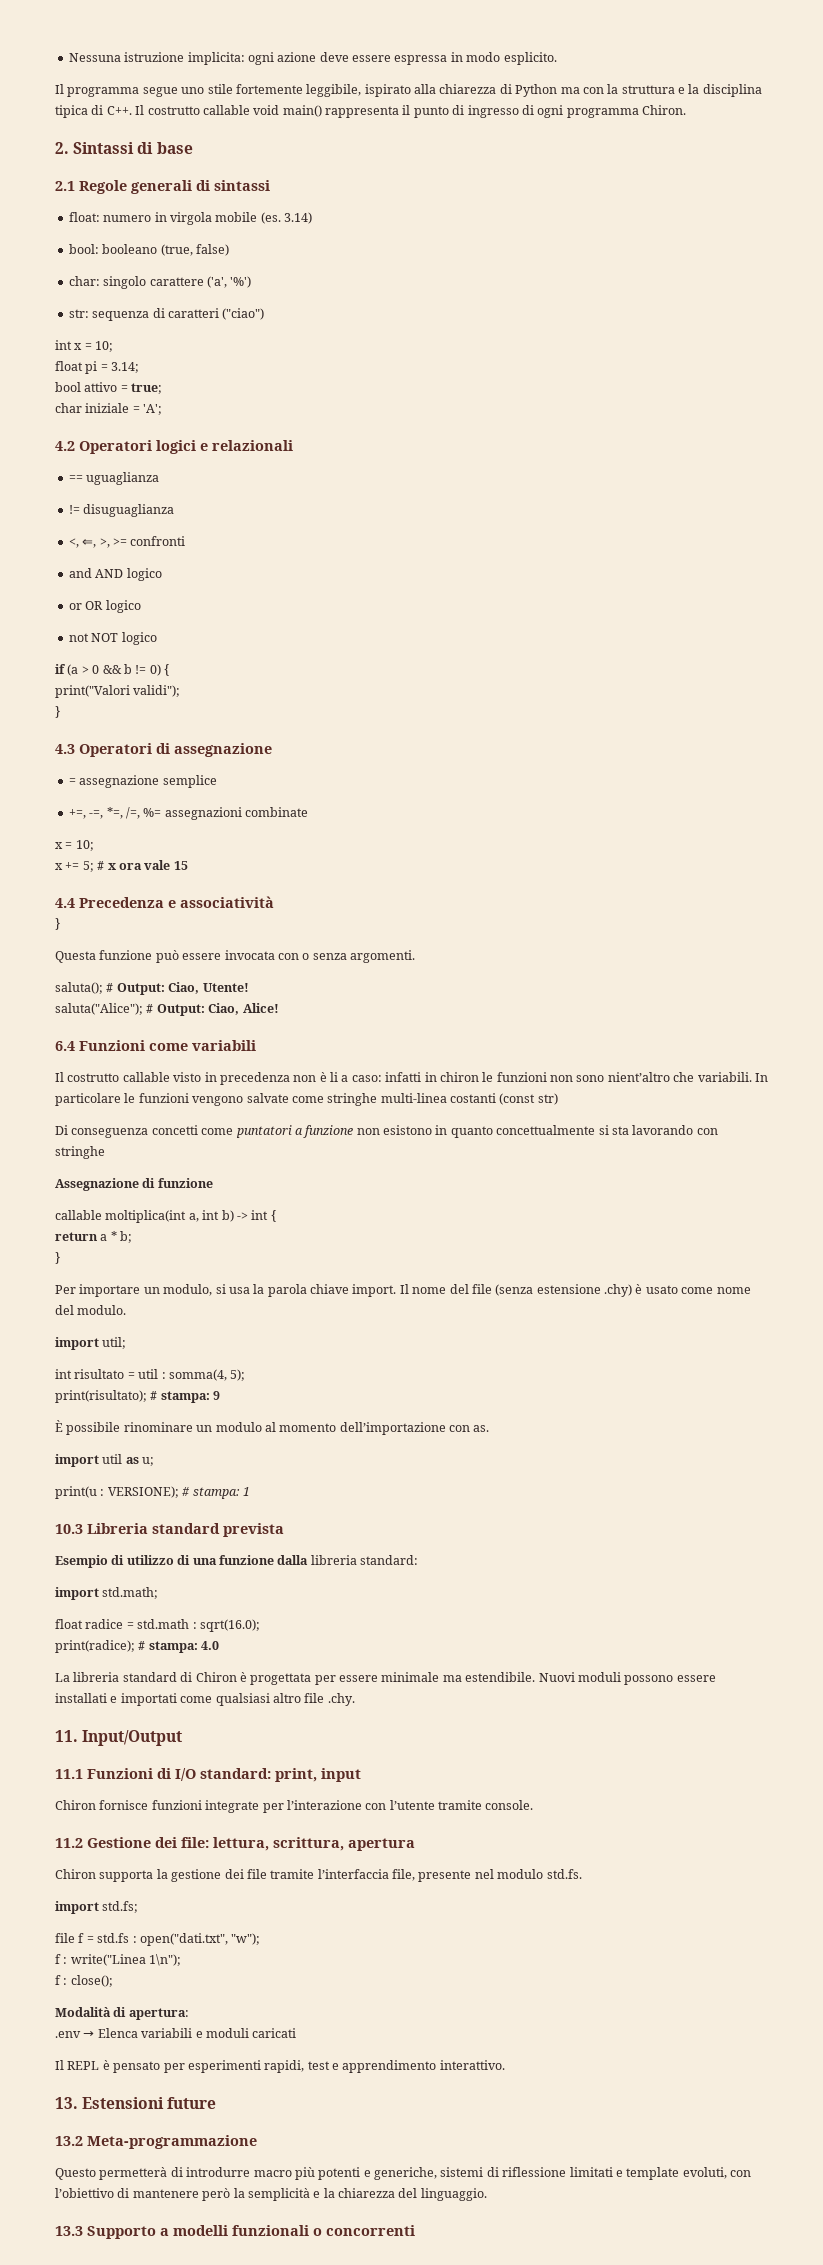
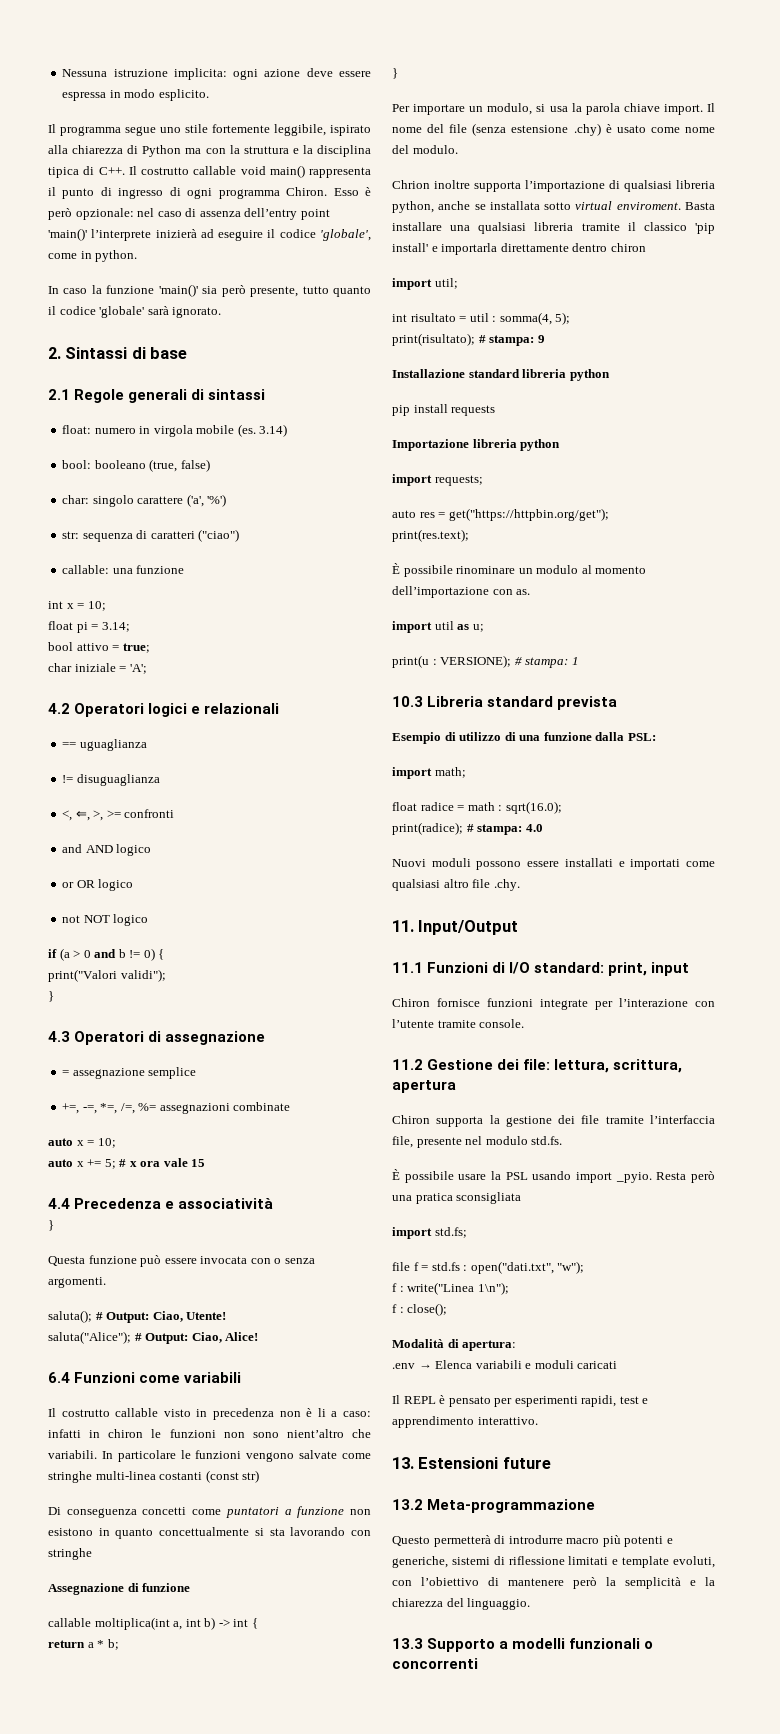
(686, 110) none -> [333,187,372,196] [48,208,330,220] [48,228,371,241] [48,250,138,262] [48,284,372,297] [48,306,222,318] Esso è però opzionale: nel caso di assenza dell’entry point 'main()' l’interprete inizierà ad eseguire il codice 'globale', come in python. // In caso la funzione 'main()' sia però presente, tutto quanto il codice 'globale' sarà ignorato.
(265, 314) none -> [62,565,185,574] // callable: una funzione
[102,665,122,674] && -> [94,949,117,958] and
[55,840,94,851] x = 10; // -> [48,1138,116,1148] [48,1159,73,1167] auto x = 10; // auto
(127, 1310) none -> [392,180,715,192] [392,201,715,213] [392,222,715,234] [392,243,646,255] // Chrion inoltre supporta l’importazione di qualsiasi libreria python, anche se installata sotto virtual enviroment. Basta installare una qualsiasi libreria tramite il classico 'pip install' e importarla direttamente dentro chiron
(221, 1395) none -> [392,369,610,381] [392,404,496,416] [392,439,561,451] [392,474,483,486] [392,508,609,521] [392,529,469,542] // Installazione standard libreria python // pip install requests // Importazione libreria python // import requests; // auto res = get("https://httpbin.org/get"); // print(res.text);
[310,1555,418,1565] [55,1587,159,1600] libreria standard: // import std.math; -> [627,733,656,741] [392,767,466,779] PSL: // import math;
[137,1619,190,1629] std.math -> [467,802,495,811] math
[55,1672,536,1685] La libreria standard di Chiron è progettata per essere minimale ma estendibile. -> (543, 828) none
(582, 1874) none -> [392,1169,715,1183] [392,1192,522,1204] // È possibile usare la PSL usando import _pyio. Resta però una pratica sconsigliata

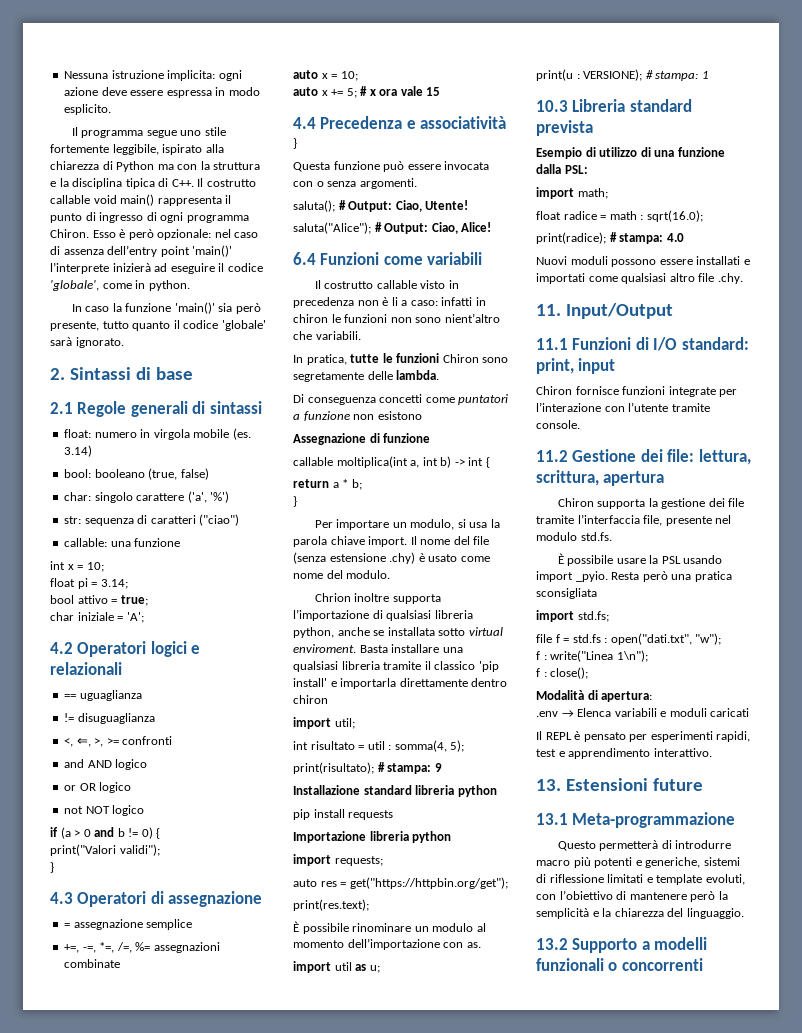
[101,1450,371,1462] [48,1470,260,1483] In particolare le funzioni vengono salvate come stringhe multi-linea costanti (const str) -> [293,353,509,365] [293,370,440,382] // In pratica, tutte le funzioni Chiron sono segretamente delle lambda.
[98,1527,372,1539] [48,1548,92,1560] in quanto concettualmente si sta lavorando con stringhe -> (422, 415) none
[392,1499,423,1510] 13.2 -> [536,813,568,825] 13.1
[392,1638,423,1649] 13.3 -> [536,938,568,950] 13.2

